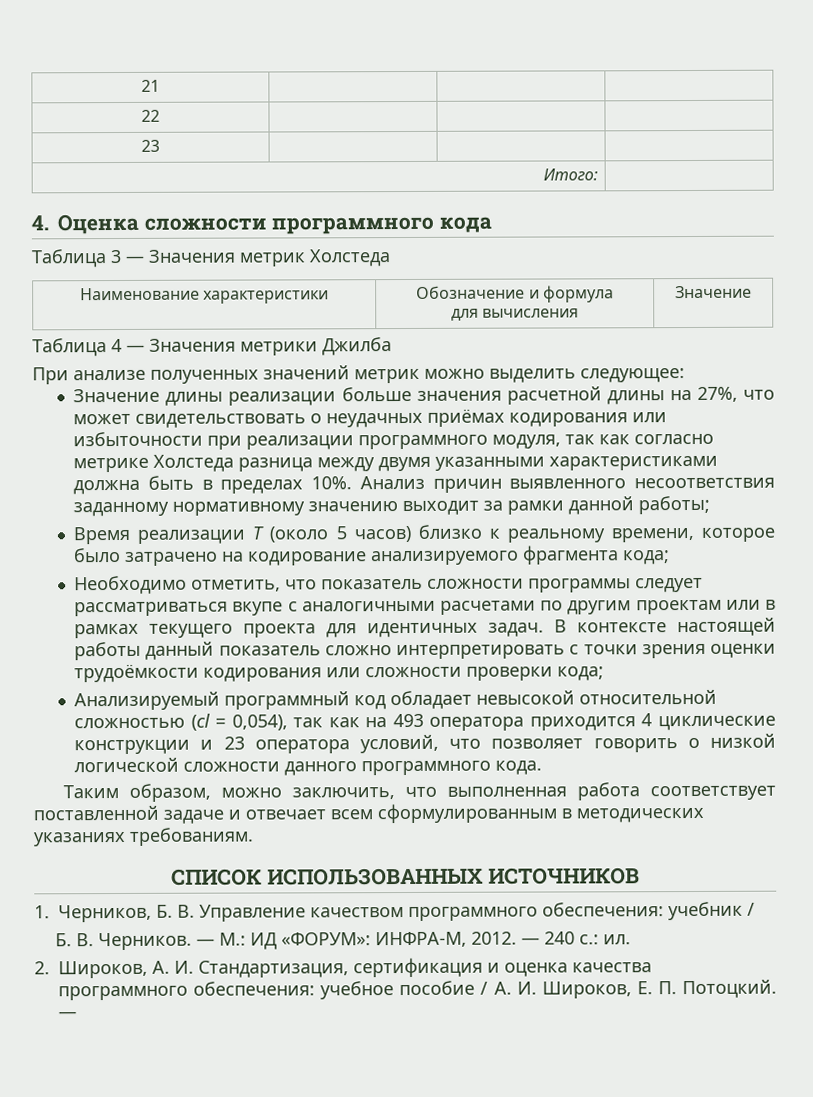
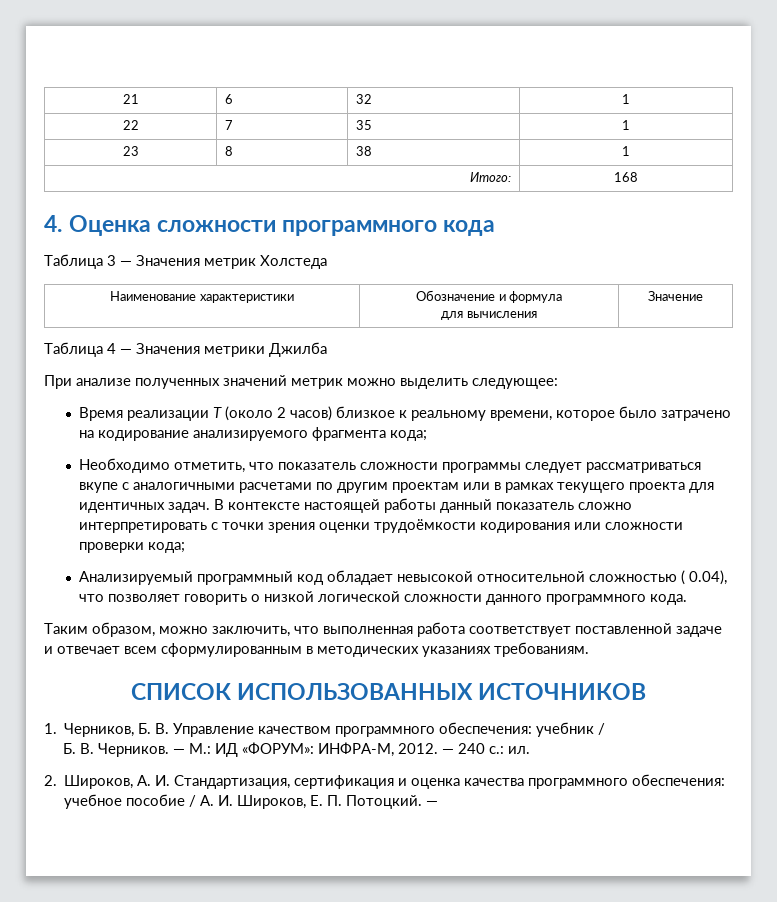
[141,109,160,122] [141,139,160,152] | | // 22 | | | // 23 | | | -> [224,94,233,104] [355,94,372,104] [622,94,630,104] [122,120,139,130] [224,120,233,130] [355,120,372,130] [622,120,630,130] [122,146,139,156] [224,146,233,156] [355,146,372,156] [622,146,630,156] 6 | 32 | 1 // 22 | 7 | 35 | 1 // 23 | 8 | 38 | 1
(599, 174) none -> [614,172,638,182] 168
[73,386,775,406] [73,408,668,428] [73,431,715,450] [73,454,719,473] [73,475,775,495] [73,495,711,517] // Значение длины реализации больше значения расчетной длины на 27%, что может свидетельствовать о неудачных приёмах кодирования или избыточности при реализации программного модуля, так как согласно метрике Холстеда разница между двумя указанными характеристиками должна быть в пределах 10%. Анализ причин выявленного несоответствия заданному нормативному значению выходит за рамки данной работы; -> (558, 383) none
[335,524,482,543] 5 часов) близко -> [276,406,395,421] 2 часов) близкое
[190,713,776,731] [74,734,440,755] (cl = 0,054), так как на 493 оператора приходится 4 циклические конструкции и 23 оператора условий, -> [680,570,727,585] ( 0.04),

